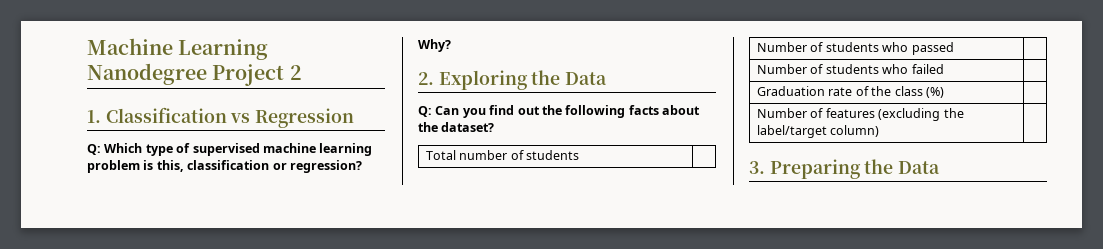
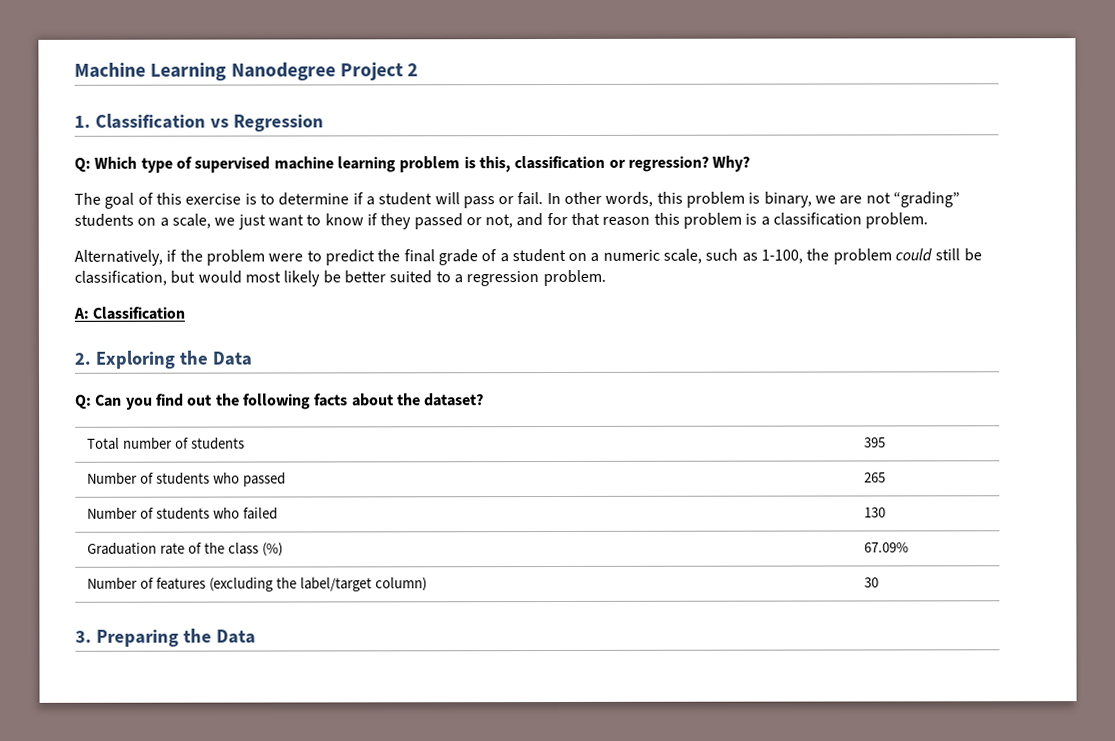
(451, 45) none -> [74,191,961,209] [74,212,929,230] [74,248,982,266] [74,269,606,287] [73,306,186,320] // The goal of this exercise is to determine if a student will pass or fail. In other words, this problem is binary, we are not “grading” students on a scale, we just want to know if they passed or not, and for that reason this problem is a classification problem. // Alternatively, if the problem were to predict the final grade of a student on a numeric scale, such as 1-100, the problem could still be classification, but would most likely be better suited to a regression problem. // A: Classification
(580, 155) none -> [864,437,887,448] 395
(954, 48) none -> [864,472,887,483] 265
(944, 69) none -> [864,507,887,518] 130
(944, 92) none -> [864,542,910,553] 67.09%
(880, 131) none -> [864,577,880,588] 30

